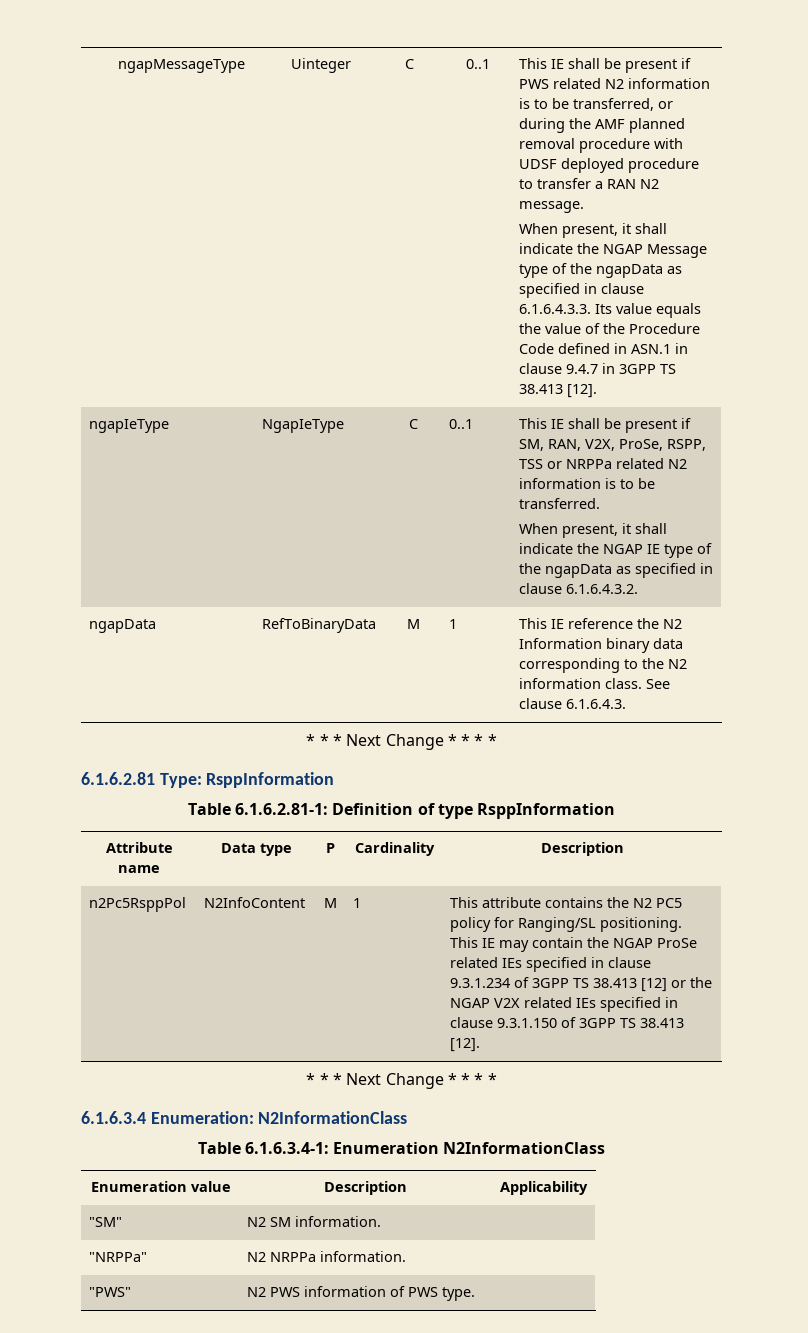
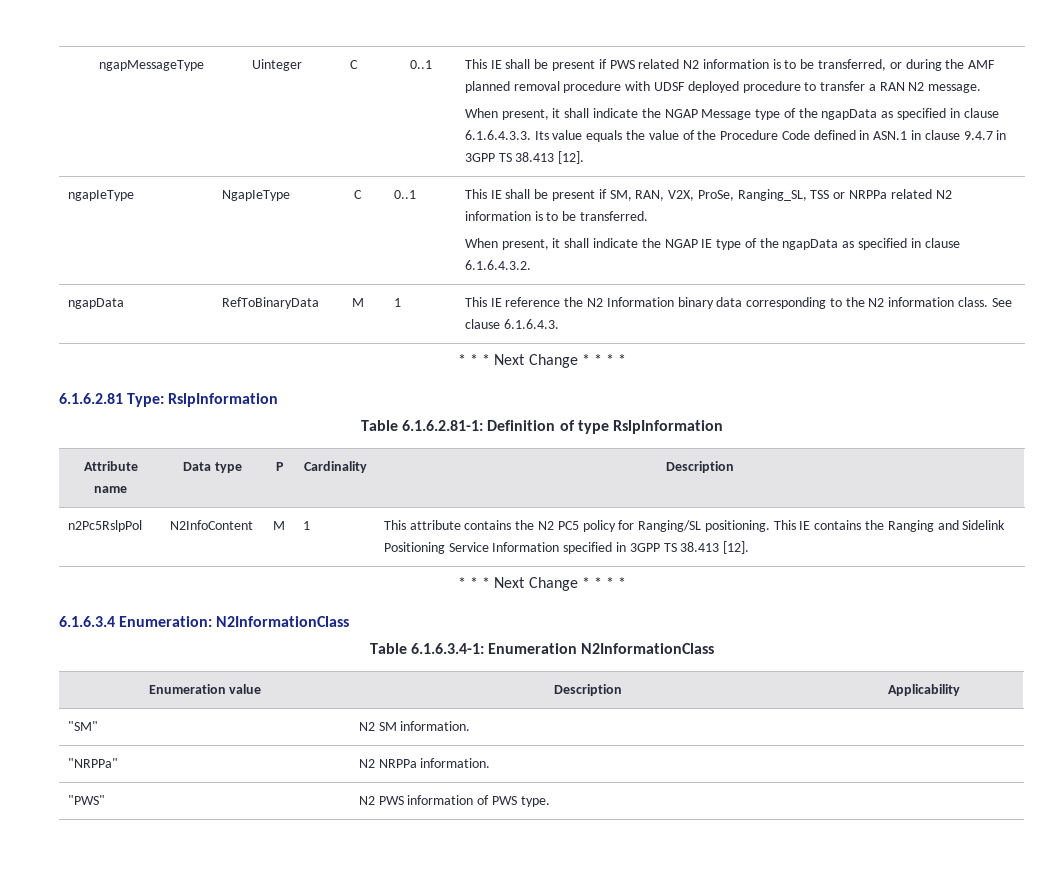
[667,439,707,451] RSPP, -> [737,189,807,201] Ranging_SL,
[206,772,335,788] RsppInformation -> [168,393,279,407] RslpInformation
[477,803,616,819] RsppInformation -> [612,420,723,434] RslpInformation
[89,897,187,912] n2Pc5RsppPol -> [67,520,142,532] n2Pc5RslpPol
[499,937,698,952] [450,957,652,972] [450,977,713,992] [450,997,679,1012] [450,1017,577,1028] may contain the NGAP ProSe related IEs specified in clause 9.3.1.234 of 3GPP TS 38.413 [12] or the NGAP V2X related IEs specified in clause 9.3.1.150 of -> [814,520,1006,532] [383,542,626,554] contains the Ranging and Sidelink Positioning Service Information specified in

